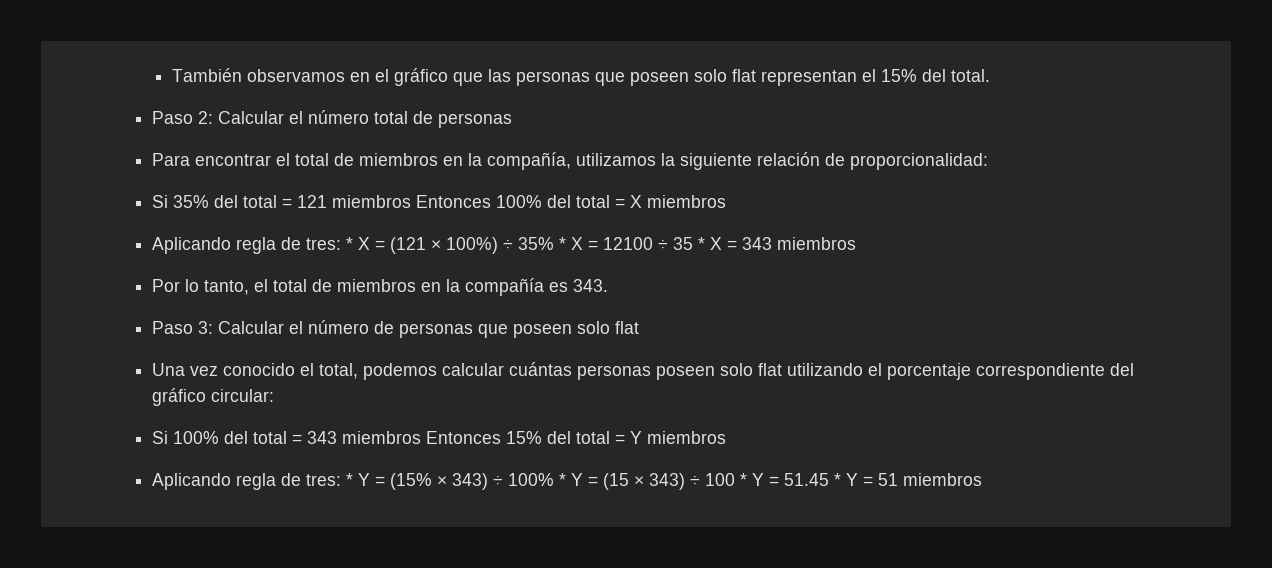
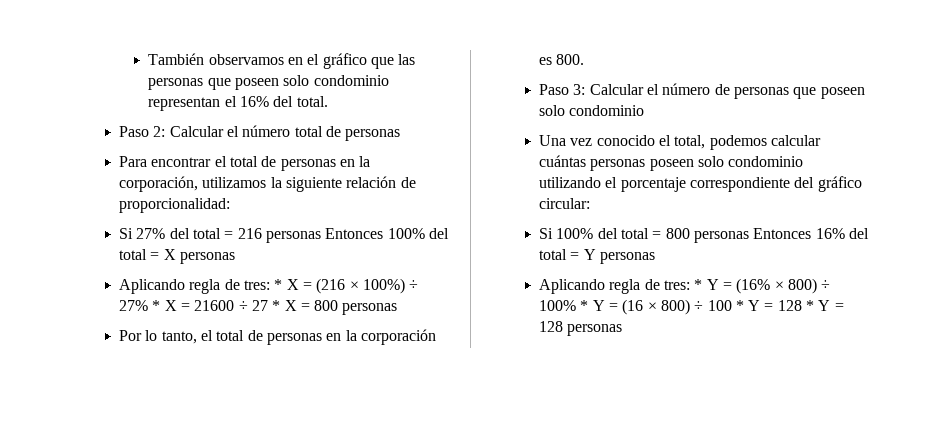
[731,69,756,82] flat -> [313,75,389,86] condominio
[880,69,917,82] 15% -> [239,96,269,107] 16%
[358,152,571,170] miembros en la compañía, -> [280,156,371,171] [118,176,198,192] personas en la corporación,
[172,195,411,208] 35% del total = 121 miembros -> [136,228,321,243] 27% del total = 216 personas
[646,195,726,208] miembros -> [179,252,235,264] personas
[389,237,426,254] (121 -> [316,278,346,294] (216
[517,237,856,250] 35% * X = 12100 ÷ 35 * X = 343 miembros -> [118,300,398,315] 27% * X = 21600 ÷ 27 * X = 800 personas
[336,278,608,296] miembros en la compañía es 343. -> [266,329,436,345] [538,54,585,65] personas en la corporación es 800.
[614,321,639,334] flat -> [569,105,645,116] condominio
[757,363,782,376] flat -> [728,156,804,167] condominio
[306,431,542,444] 343 miembros Entonces 15% -> [665,228,845,243] 800 personas Entonces 16%
[646,431,726,444] miembros -> [599,252,655,264] personas
[389,473,488,490] (15% × 343) -> [736,278,817,294] (16% × 800)
[602,473,685,490] (15 × 343) -> [622,299,690,315] (16 × 800)
[783,473,982,486] 51.45 * Y = 51 miembros -> [777,300,844,311] [538,321,623,336] 128 * Y = 128 personas

